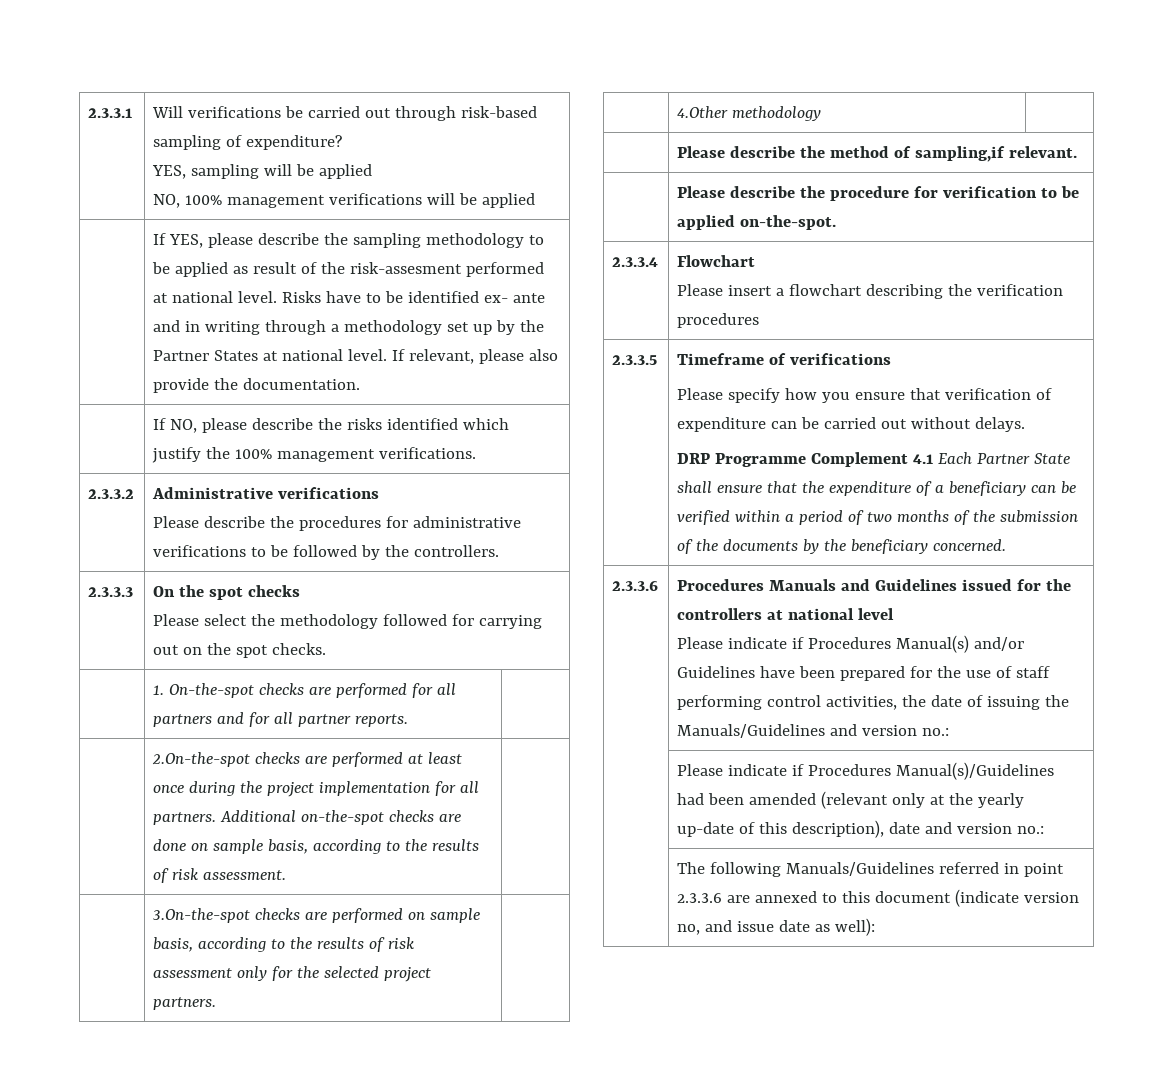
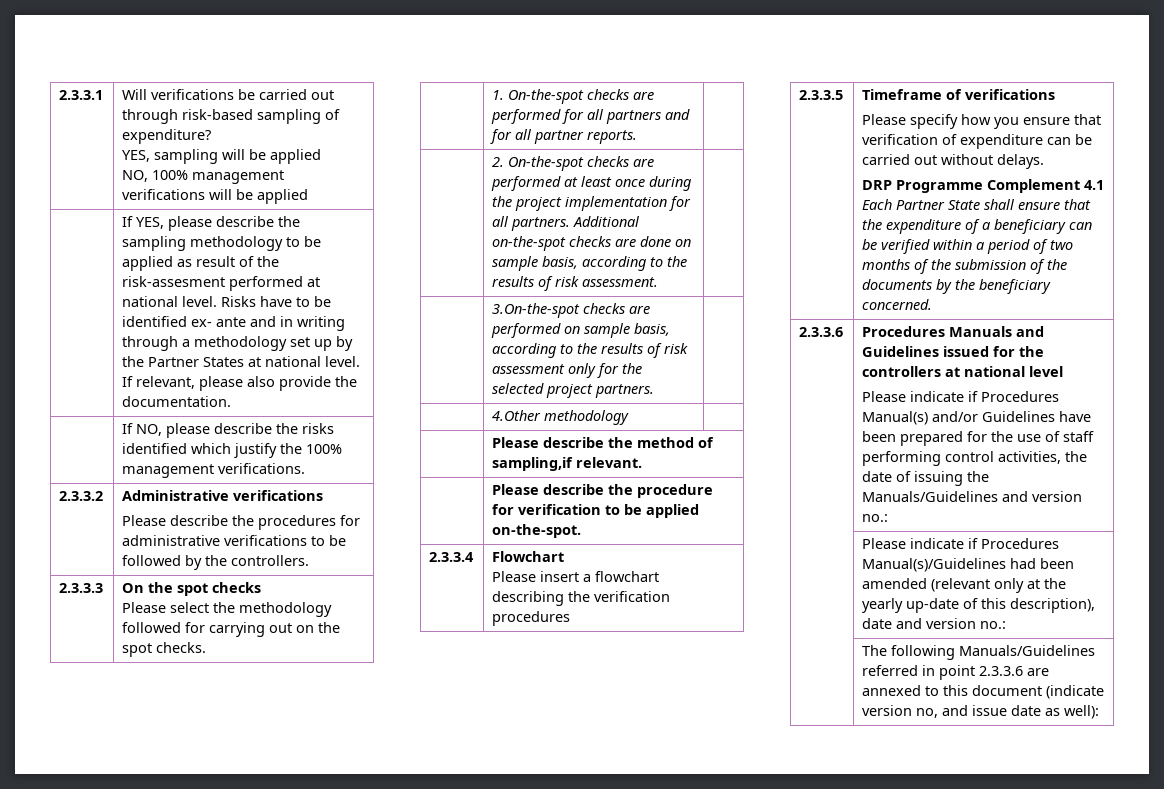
[152,752,251,767] 2.On-the-spot -> [492,156,585,171] 2. On-the-spot

